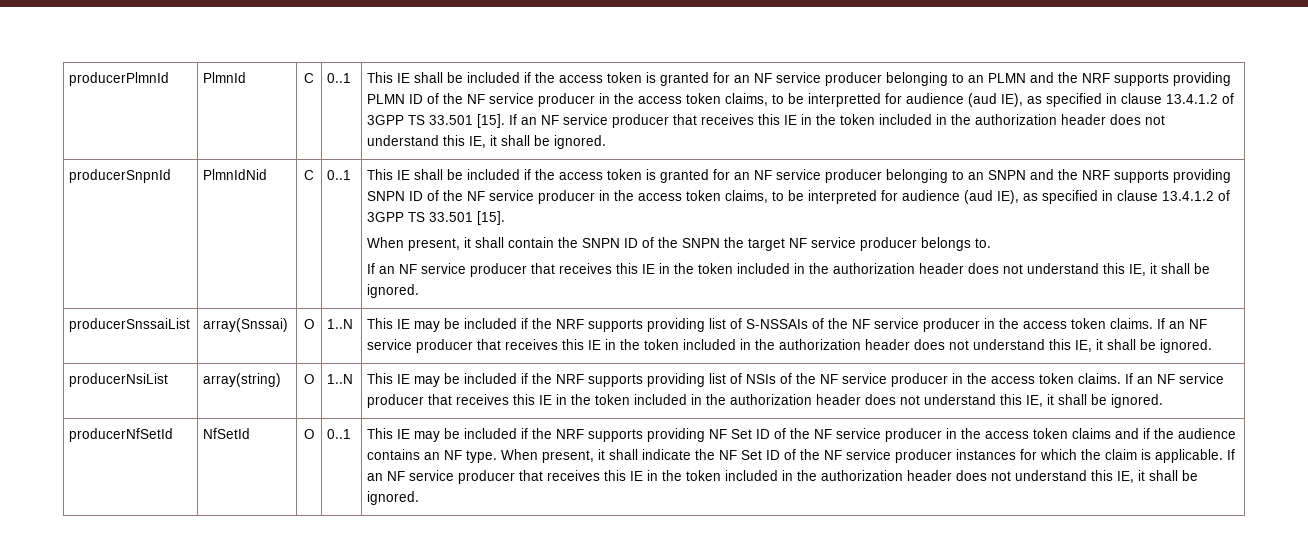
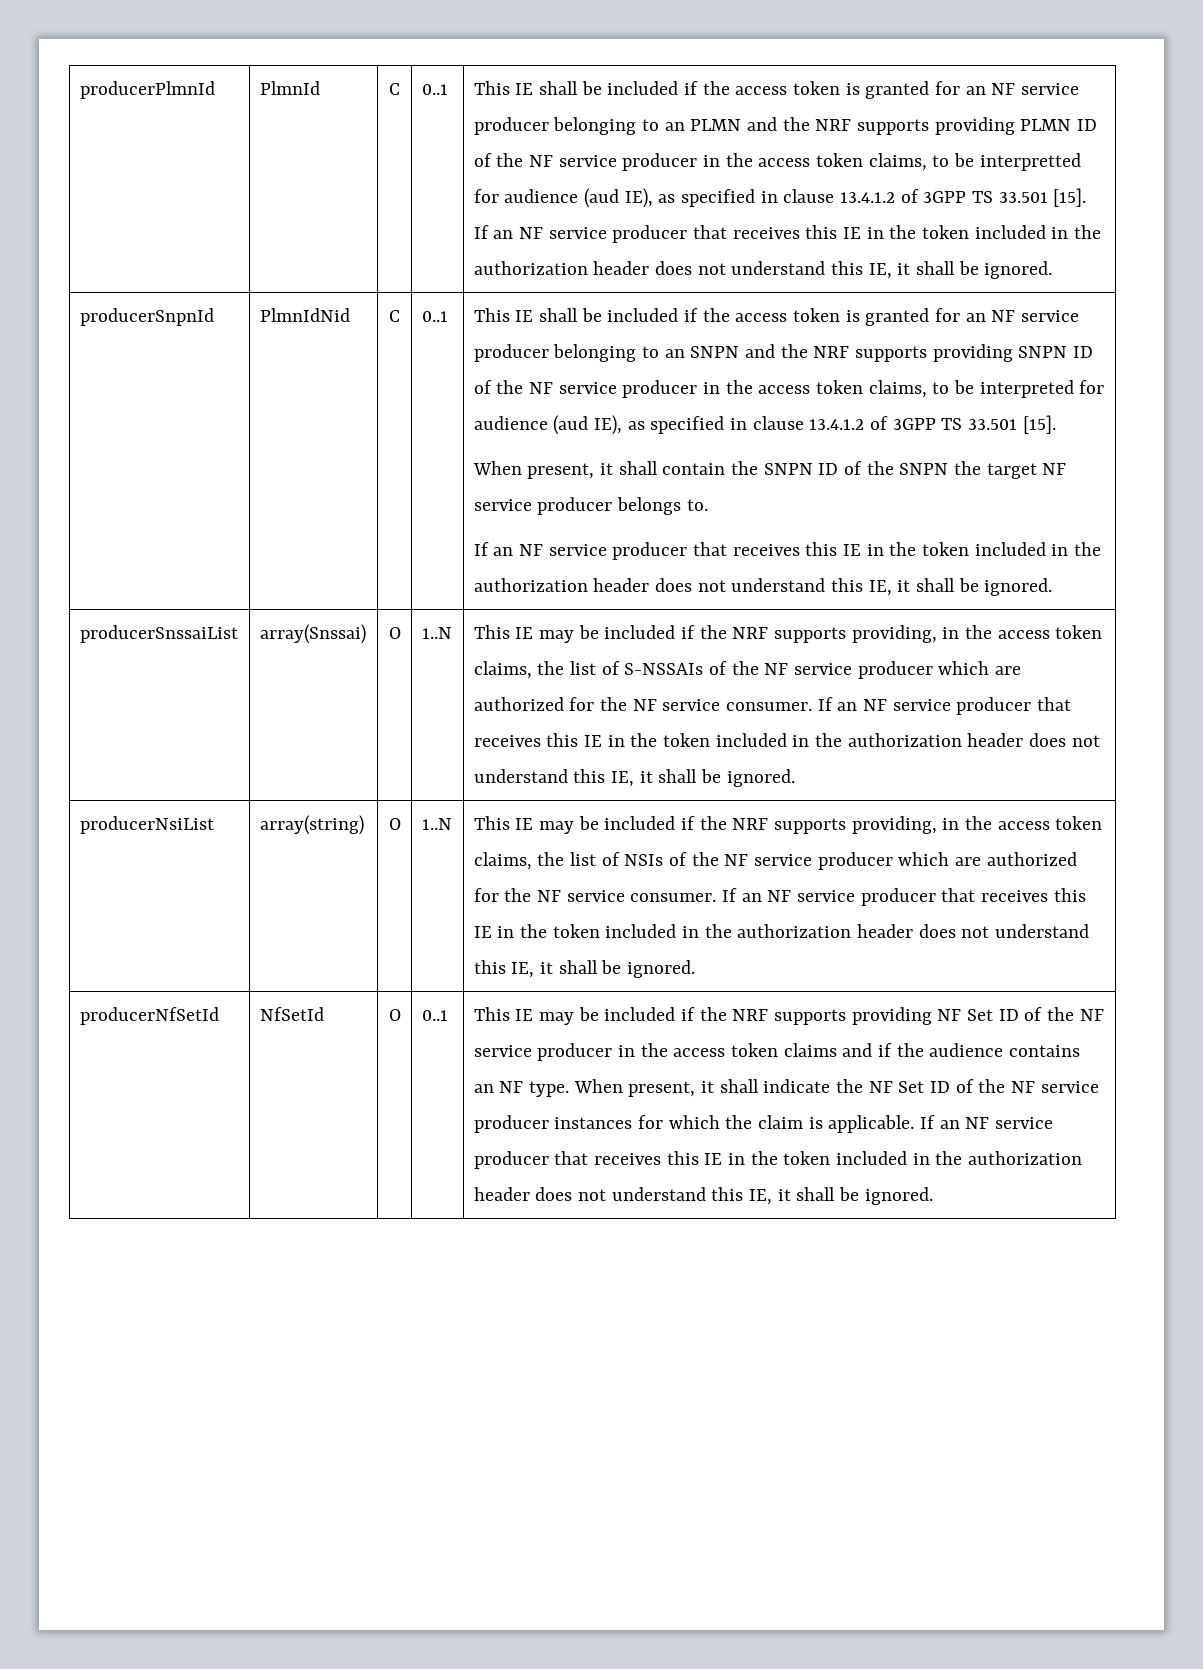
[647,318,706,332] providing -> [851,625,1103,643] [473,661,565,679] providing, in the access token claims, the
[984,318,1154,329] in the access token claims. -> [938,661,1021,675] [473,697,812,711] which are authorized for the NF service consumer.
[647,373,706,387] providing -> [851,816,1103,834] [473,852,565,870] providing, in the access token claims, the
[952,373,1122,384] in the access token claims. -> [898,852,1077,866] [473,888,717,902] which are authorized for the NF service consumer.

